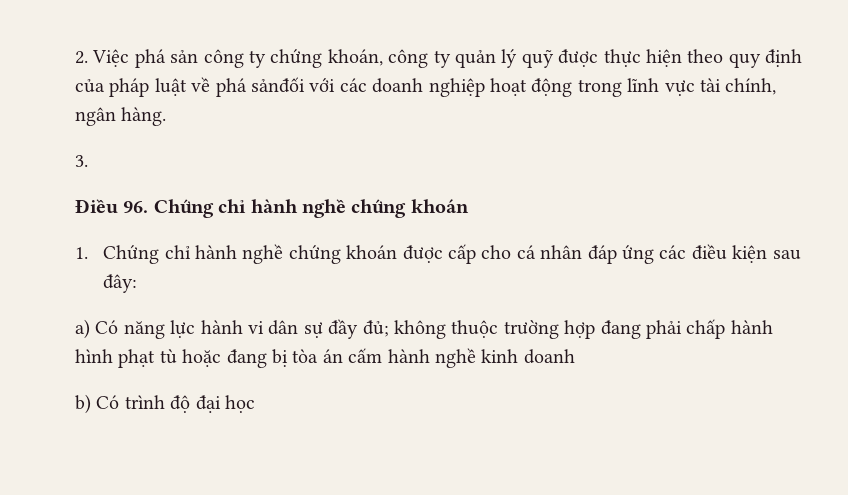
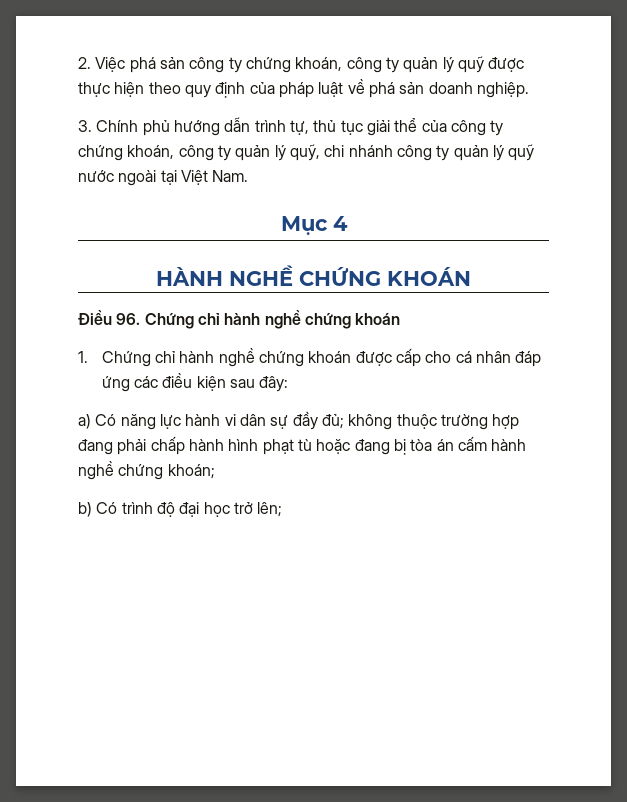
[251,77,777,97] [75,107,167,126] [75,155,88,167] sảnđối với các doanh nghiệp hoạt động trong lĩnh vực tài chính, ngân hàng. // 3. -> [399,82,529,98] [78,117,504,136] [78,144,535,161] [78,170,249,186] [280,216,348,235] [156,265,471,286] sản doanh nghiệp. // 3. Chính phủ hướng dẫn trình tự, thủ tục giải thể của công ty chứng khoán, công ty quản lý quỹ, chi nhánh công ty quản lý quỹ nước ngoài tại Việt Nam. // Mục 4 // HÀNH NGHỀ CHỨNG KHOÁN
[481,349,575,364] kinh doanh -> [118,464,215,480] chứng khoán;
(256, 404) none -> [233,502,283,517] trở lên;

